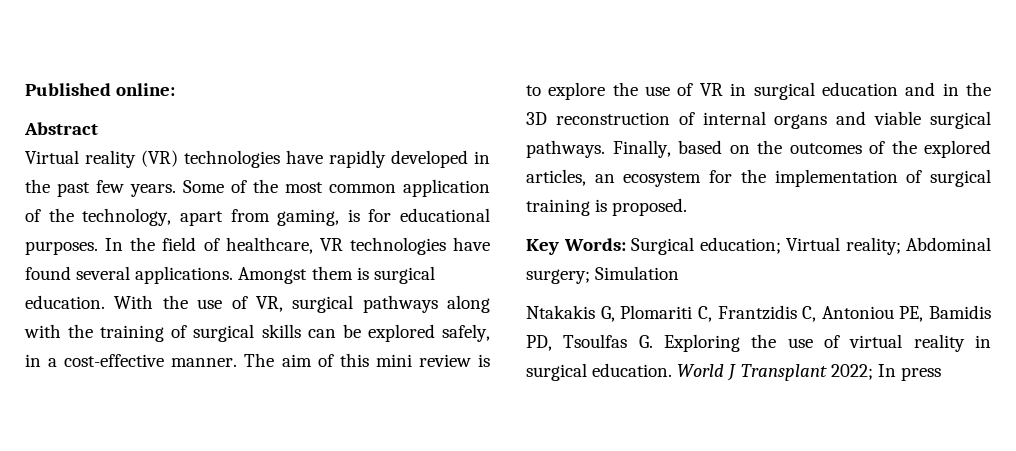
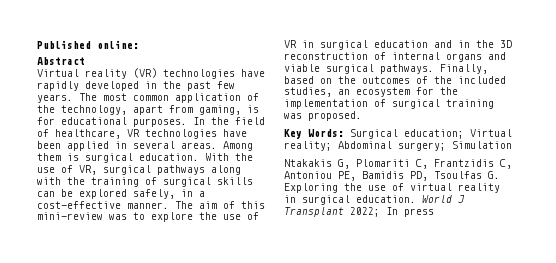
[183,179,278,193] Some of the -> [79,93,97,101] The
[25,266,308,284] found several applications. Amongst -> [37,141,253,151] been applied in several areas. Among
[375,354,491,367] mini review is -> [37,212,127,220] mini-review was
[924,140,991,158] [526,169,586,186] explored articles, -> [458,76,506,84] [284,87,332,97] included studies,
[595,199,608,212] is -> [284,113,302,119] was

